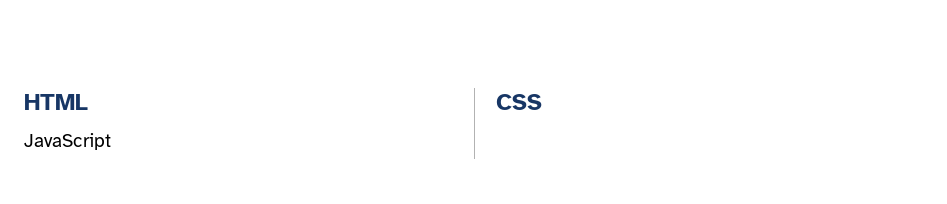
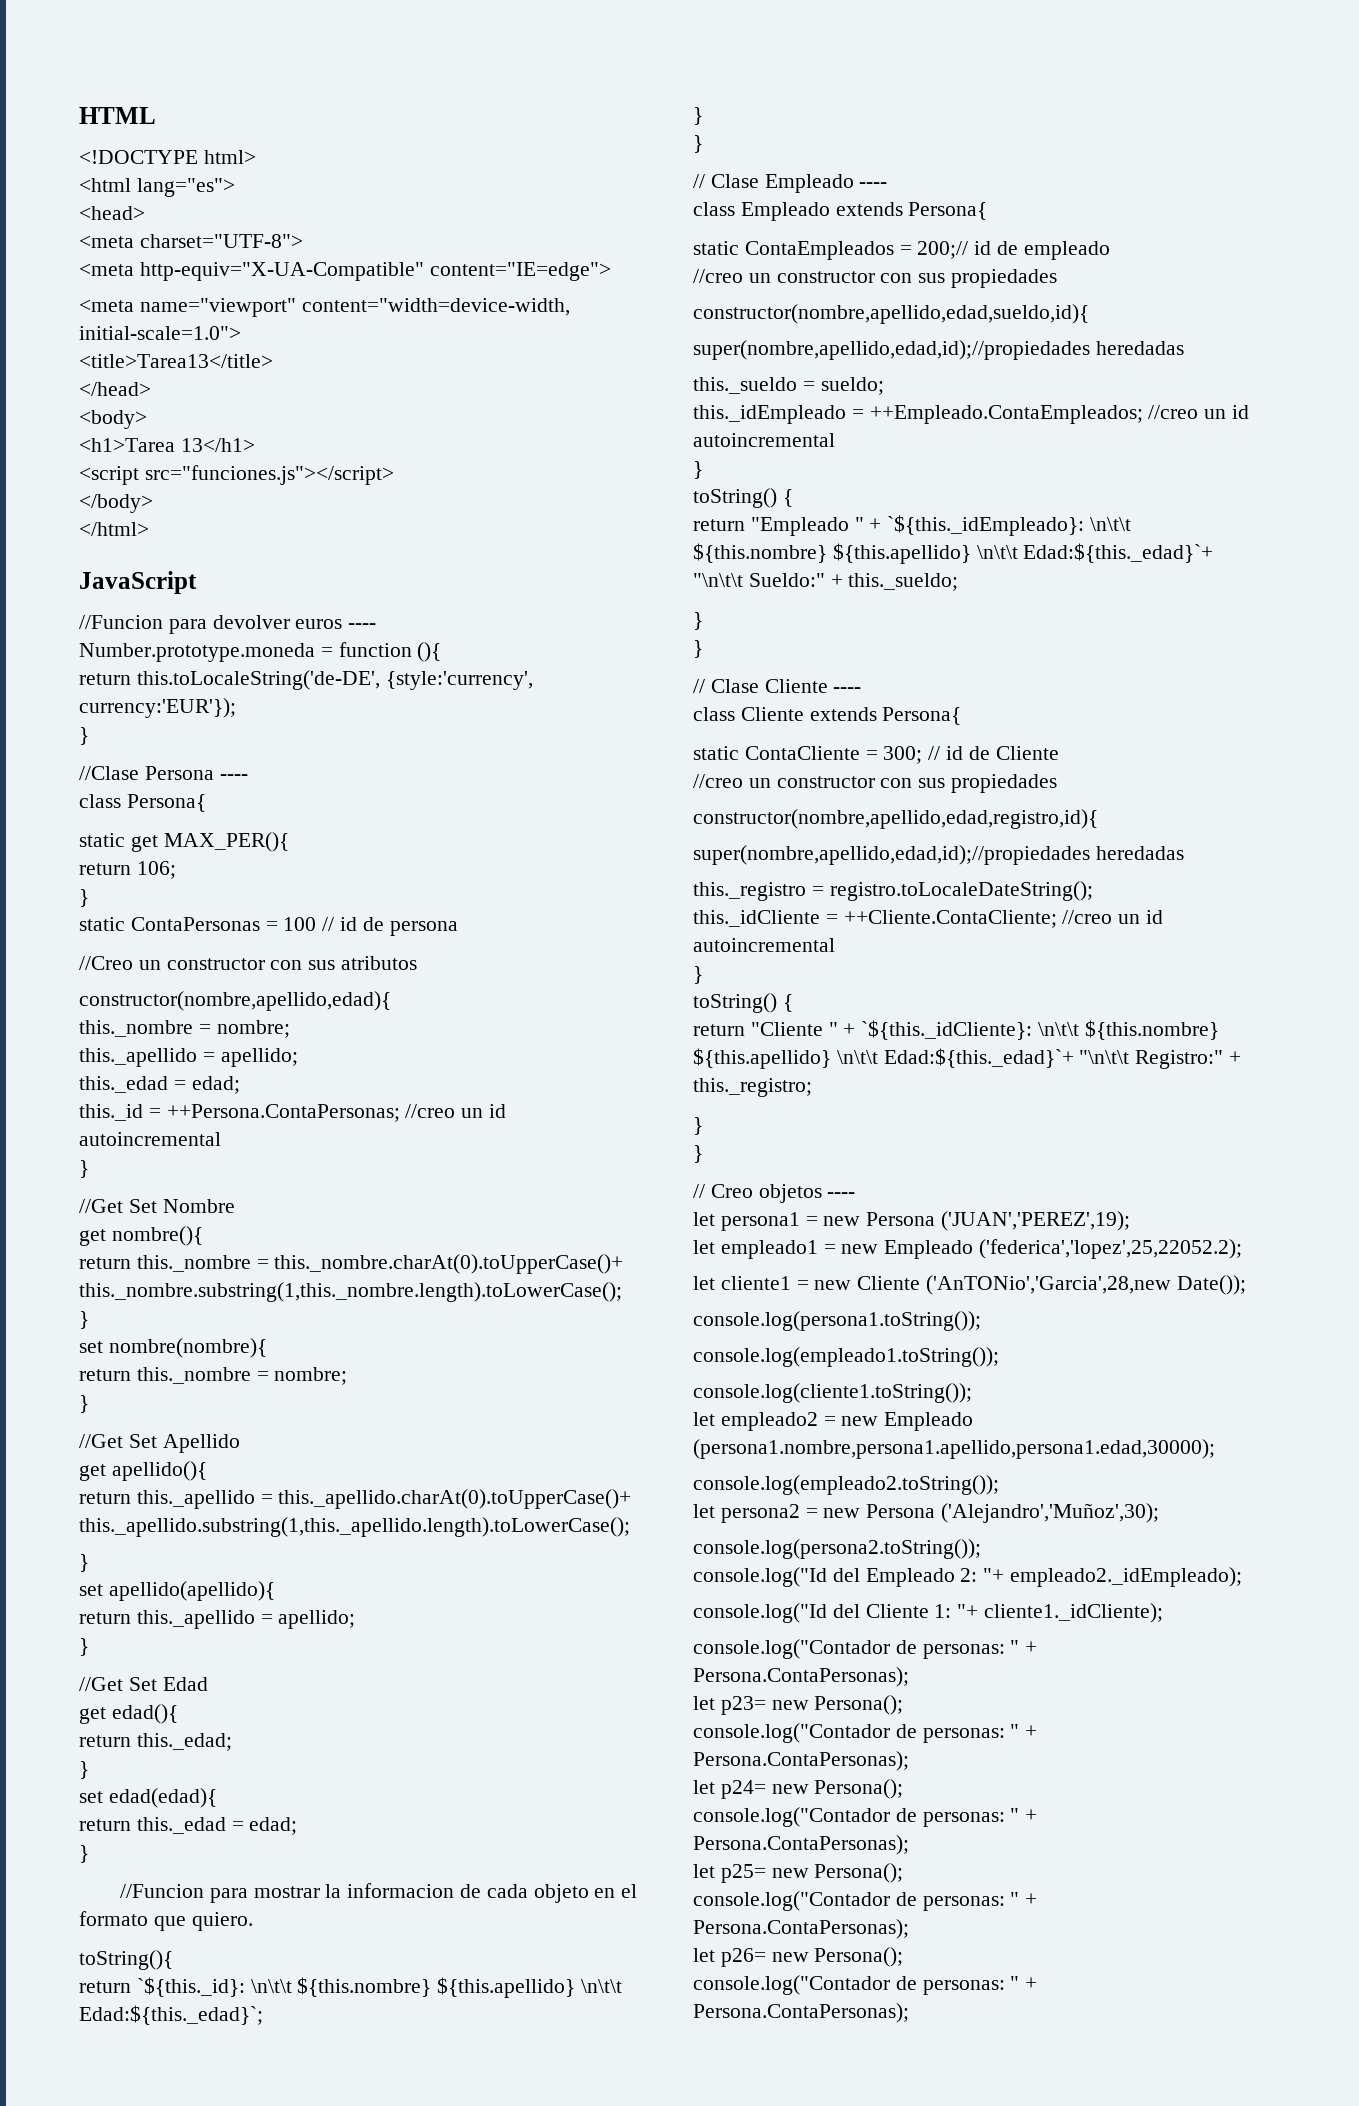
[24,133,111,150] [496,94,542,110] JavaScript // CSS -> [79,150,256,164] [79,178,235,197] [79,206,145,220] [79,234,303,248] [79,262,611,281] [79,298,570,317] [79,326,241,340] [79,354,273,368] [79,382,151,396] [79,410,147,429] [79,438,255,452] [79,465,394,485] [79,494,153,513] [79,522,149,536] [79,571,197,594] [79,615,377,634] [79,642,442,662] [79,670,533,690] [79,698,236,718] [79,727,89,745] [79,766,248,780] [79,794,206,812] [79,832,289,852] [79,861,176,879] [79,889,89,907] [79,917,458,936] [79,956,418,970] [79,991,391,1011] [79,1020,290,1038] [79,1048,298,1067] [79,1076,240,1094] [79,1104,507,1122] [79,1132,221,1146] [79,1160,89,1178] [79,1199,235,1213] [79,1226,203,1246] [79,1254,624,1274] [79,1282,622,1302] [79,1311,89,1329] [79,1338,267,1358] [79,1367,348,1385] [79,1395,89,1413] [79,1434,240,1453] [79,1461,207,1481] [79,1489,632,1509] [79,1517,630,1537] [79,1554,89,1572] [79,1581,275,1601] [79,1610,356,1629] [79,1638,89,1656] [79,1677,208,1691] [79,1704,178,1724] [79,1733,232,1751] [79,1761,89,1779] [79,1788,217,1808] [79,1817,298,1835] [79,1845,89,1863] [119,1883,638,1903] [79,1911,253,1931] [79,1950,173,1970] [79,1977,623,1998] [79,2005,263,2025] [693,107,703,125] [693,135,703,153] [693,174,888,193] [693,202,988,221] [693,241,1110,260] [693,269,1058,288] [693,304,1089,324] [693,340,1184,360] [693,377,884,395] [693,405,1250,424] [693,433,835,447] [693,461,703,479] [693,488,793,508] [693,515,1132,536] [693,543,1214,564] [693,573,959,591] [693,612,703,630] [693,640,703,658] [693,679,862,693] [693,707,962,725] [693,746,1059,764] [693,774,1058,793] [693,809,1098,829] [693,845,1184,865] [693,881,1093,901] [693,910,1164,928] [693,938,835,952] [693,966,703,984] [693,993,793,1013] [693,1020,1219,1040] [693,1048,1242,1069] [693,1078,812,1097] [693,1117,703,1135] [693,1145,703,1163] [693,1184,856,1203] [693,1211,1131,1231] [693,1239,1243,1259] [693,1275,1246,1295] [693,1311,981,1331] [693,1347,999,1367] [693,1383,972,1403] [693,1412,974,1431] [693,1439,1215,1459] [693,1475,999,1495] [693,1503,1160,1523] [693,1539,981,1559] [693,1567,1243,1587] [693,1603,1164,1623] [693,1639,1038,1659] [693,1667,909,1687] [693,1695,904,1715] [693,1723,1038,1743] [693,1751,909,1771] [693,1779,904,1799] [693,1807,1038,1827] [693,1835,909,1855] [693,1863,904,1883] [693,1891,1038,1911] [693,1919,909,1939] [693,1947,904,1967] [693,1975,1038,1995] [693,2003,909,2023] <!DOCTYPE html> // <html lang="es"> // <head> // <meta charset="UTF-8"> // <meta http-equiv="X-UA-Compatible" content="IE=edge"> // <meta name="viewport" content="width=device-width, initial-scale=1.0"> // <title>Tarea13</title> // </head> // <body> // <h1>Tarea 13</h1> // <script src="funciones.js"></script> // </body> // </html> // JavaScript // //Funcion para devolver euros ---- // Number.prototype.moneda = function (){ // return this.toLocaleString('de-DE', {style:'currency', currency:'EUR'}); // } // //Clase Persona ---- // class Persona{ // static get MAX_PER(){ // return 106; // } // static ContaPersonas = 100 // id de persona // //Creo un constructor con sus atributos // constructor(nombre,apellido,edad){ // this._nombre = nombre; // this._apellido = apellido; // this._edad = edad; // this._id = ++Persona.ContaPersonas; //creo un id autoincremental // } // //Get Set Nombre // get nombre(){ // return this._nombre = this._nombre.charAt(0).toUpperCase()+ this._nombre.substring(1,this._nombre.length).toLowerCase(); // } // set nombre(nombre){ // return this._nombre = nombre; // } // //Get Set Apellido // get apellido(){ // return this._apellido = this._apellido.charAt(0).toUpperCase()+ this._apellido.substring(1,this._apellido.length).toLowerCase(); // } // set apellido(apellido){ // return this._apellido = apellido; // } // //Get Set Edad // get edad(){ // return this._edad; // } // set edad(edad){ // return this._edad = edad; // } // //Funcion para mostrar la informacion de cada objeto en el formato que quiero. // toString(){ // return `${this._id}: \n\t\t ${this.nombre} ${this.apellido} \n\t\t Edad:${this._edad}`; // } // } // // Clase Empleado ---- // class Empleado extends Persona{ // static ContaEmpleados = 200;// id de empleado // //creo un constructor con sus propiedades // constructor(nombre,apellido,edad,sueldo,id){ // super(nombre,apellido,edad,id);//propiedades heredadas // this._sueldo = sueldo; // this._idEmpleado = ++Empleado.ContaEmpleados; //creo un id autoincremental // } // toString() { // return "Empleado " + `${this._idEmpleado}: \n\t\t ${this.nombre} ${this.apellido} \n\t\t Edad:${this._edad}`+ "\n\t\t Sueldo:" + this._sueldo; // } // } // // Clase Cliente ---- // class Cliente extends Persona{ // static ContaCliente = 300; // id de Cliente // //creo un constructor con sus propiedades // constructor(nombre,apellido,edad,registro,id){ // super(nombre,apellido,edad,id);//propiedades heredadas // this._registro = registro.toLocaleDateString(); // this._idCliente = ++Cliente.ContaCliente; //creo un id autoincremental // } // toString() { // return "Cliente " + `${this._idCliente}: \n\t\t ${this.nombre} ${this.apellido} \n\t\t Edad:${this._edad}`+ "\n\t\t Registro:" + this._registro; // } // } // // Creo objetos ---- // let persona1 = new Persona ('JUAN','PEREZ',19); // let empleado1 = new Empleado ('federica','lopez',25,22052.2); // let cliente1 = new Cliente ('AnTONio','Garcia',28,new Date()); // console.log(persona1.toString()); // console.log(empleado1.toString()); // console.log(cliente1.toString()); // let empleado2 = new Empleado (persona1.nombre,persona1.apellido,persona1.edad,30000); // console.log(empleado2.toString()); // let persona2 = new Persona ('Alejandro','Muñoz',30); // console.log(persona2.toString()); // console.log("Id del Empleado 2: "+ empleado2._idEmpleado); // console.log("Id del Cliente 1: "+ cliente1._idCliente); // console.log("Contador de personas: " + Persona.ContaPersonas); // let p23= new Persona(); // console.log("Contador de personas: " + Persona.ContaPersonas); // let p24= new Persona(); // console.log("Contador de personas: " + Persona.ContaPersonas); // let p25= new Persona(); // console.log("Contador de personas: " + Persona.ContaPersonas); // let p26= new Persona(); // console.log("Contador de personas: " + Persona.ContaPersonas);

